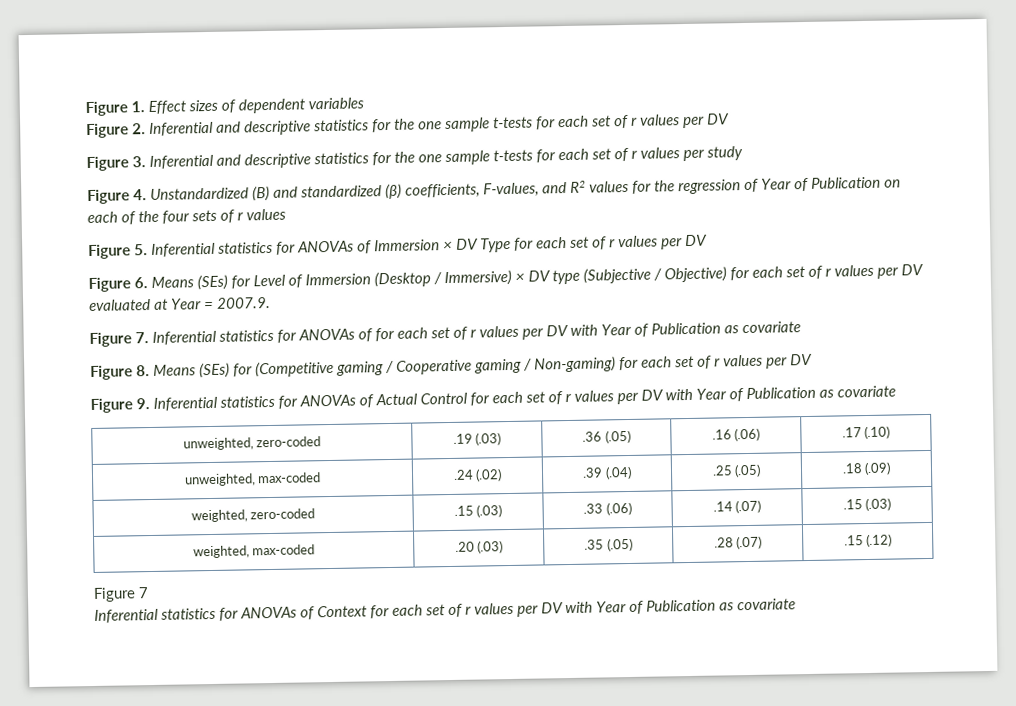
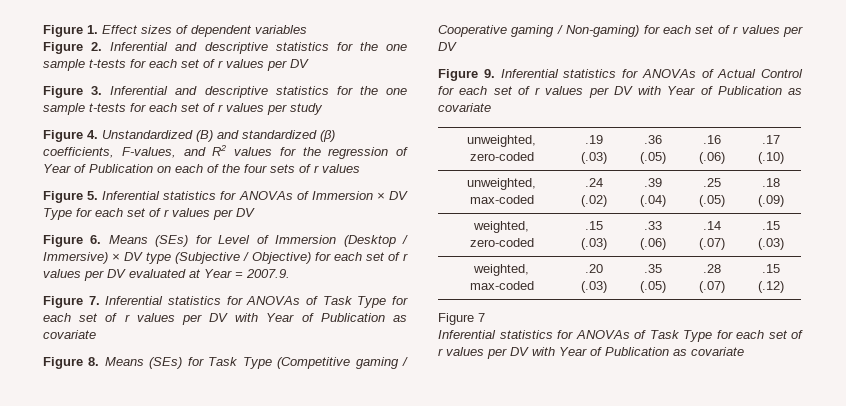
(373, 335) none -> [322,296,387,308] Task Type
(253, 370) none -> [208,357,272,369] Task Type
[317,605,368,618] Context -> [649,330,712,342] Task Type

